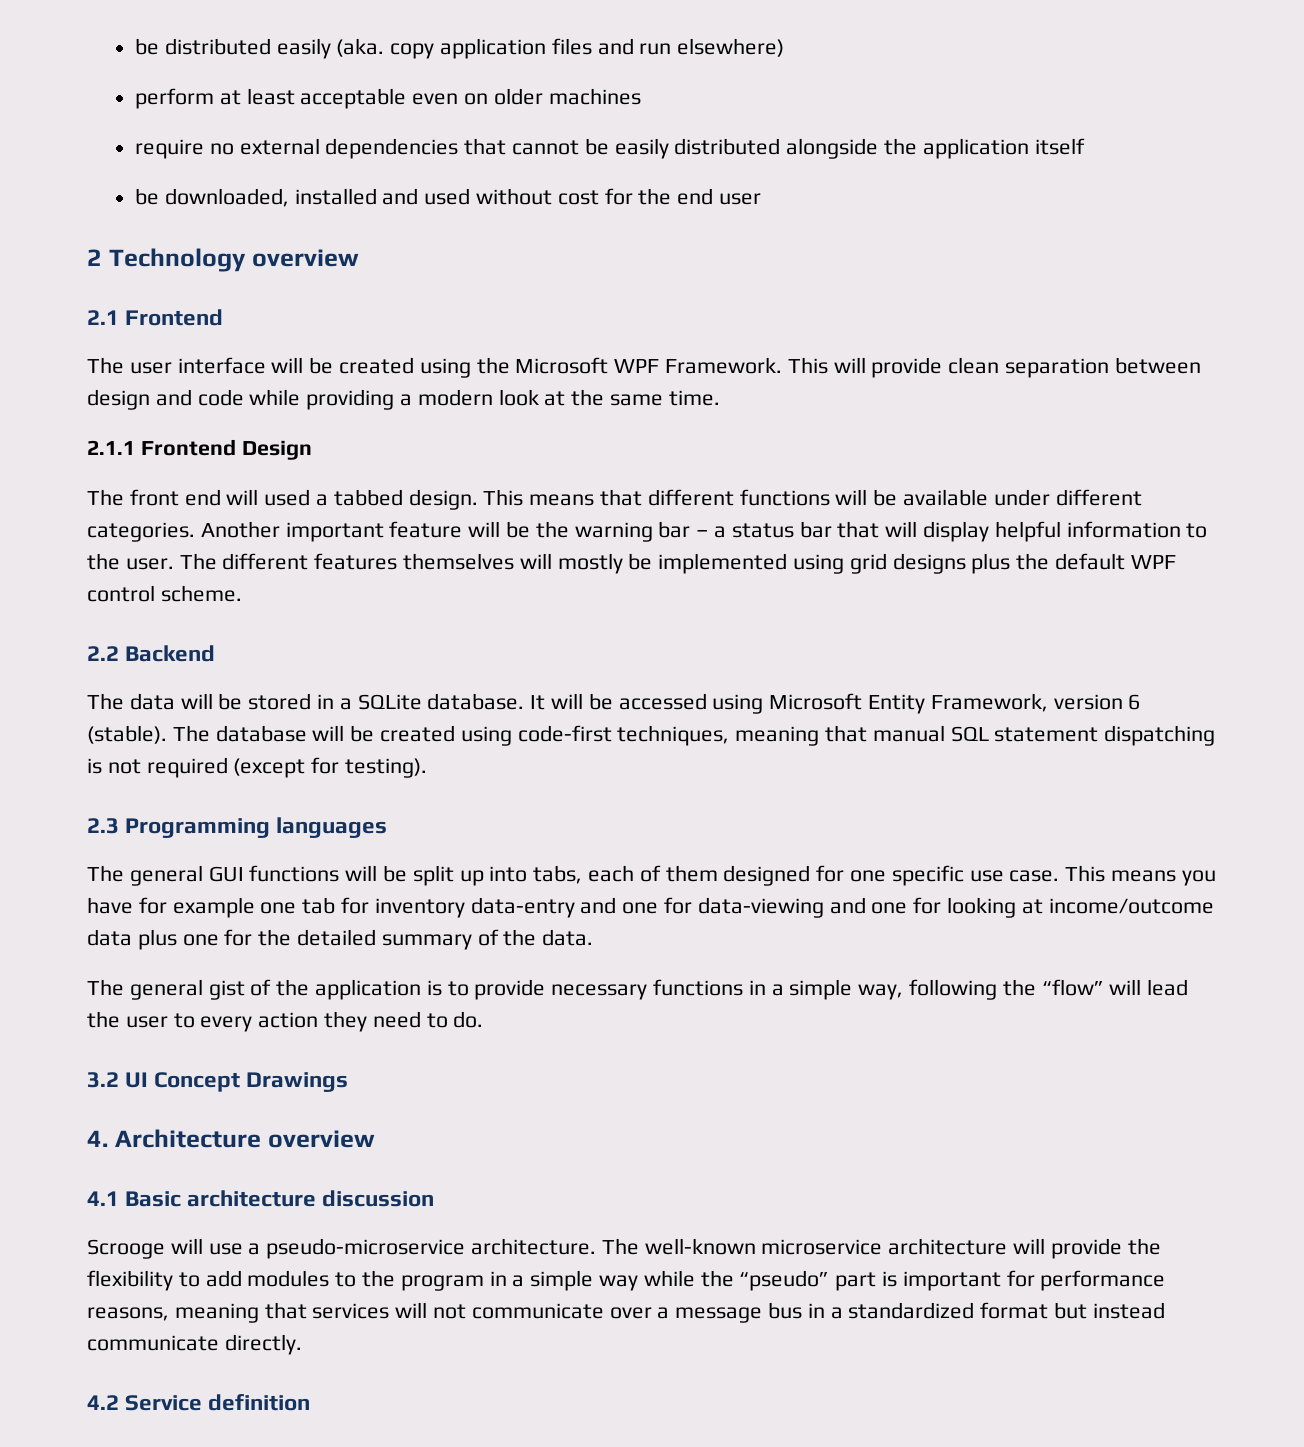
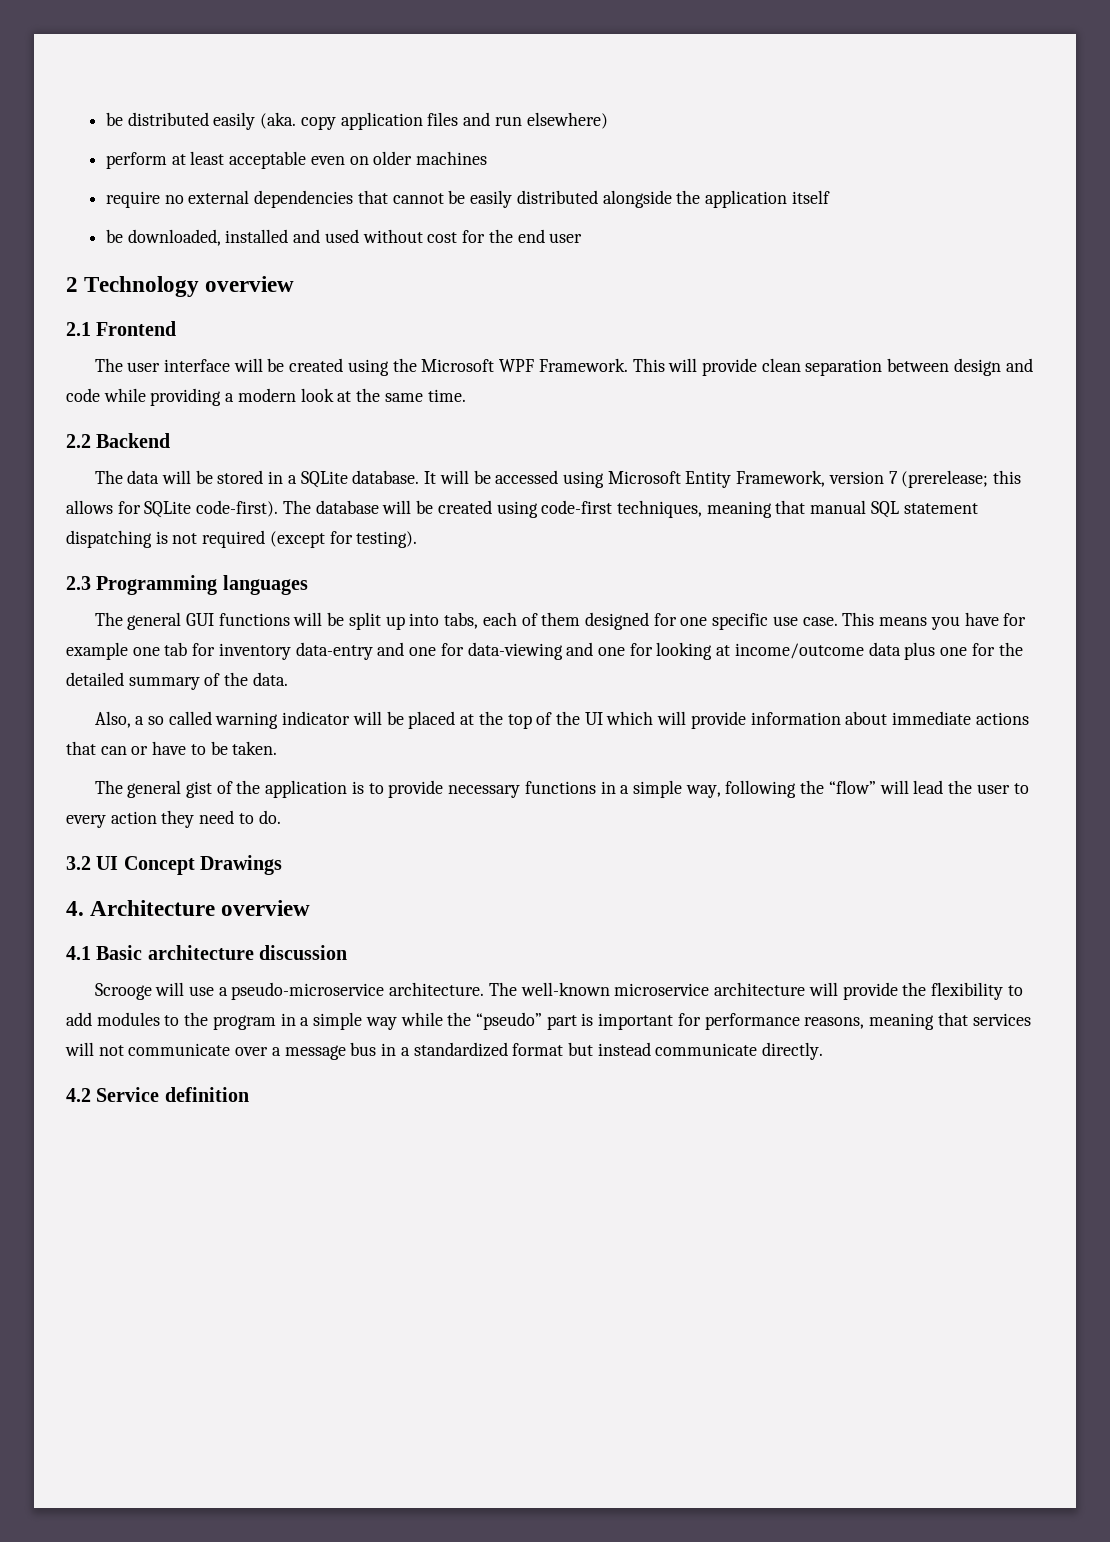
[87,439,312,460] [87,489,1142,510] [87,521,1208,542] [87,553,1176,574] [87,585,242,602] // 2.1.1 Frontend Design // The front end will used a tabbed design. This means that different functions will be available under different categories. Another important feature will be the warning bar – a status bar that will display helpful information to the user. The different features themselves will mostly be implemented using grid designs plus the default WPF control scheme. -> (466, 395) none
[1128,694,1141,710] [87,725,167,744] 6 (stable). -> [888,470,1022,488] [66,500,279,518] 7 (prerelease; this allows for SQLite code-first).
(594, 937) none -> [94,711,1029,729] [66,741,278,755] // Also, a so called warning indicator will be placed at the top of the UI which will provide information about immediate actions that can or have to be taken.

